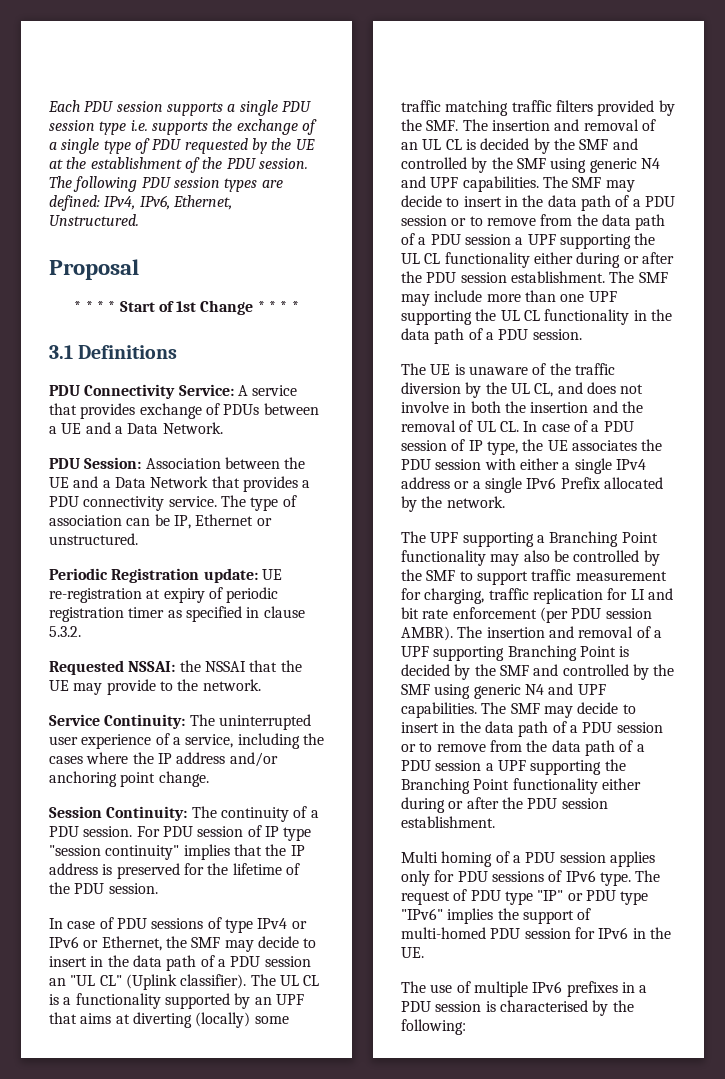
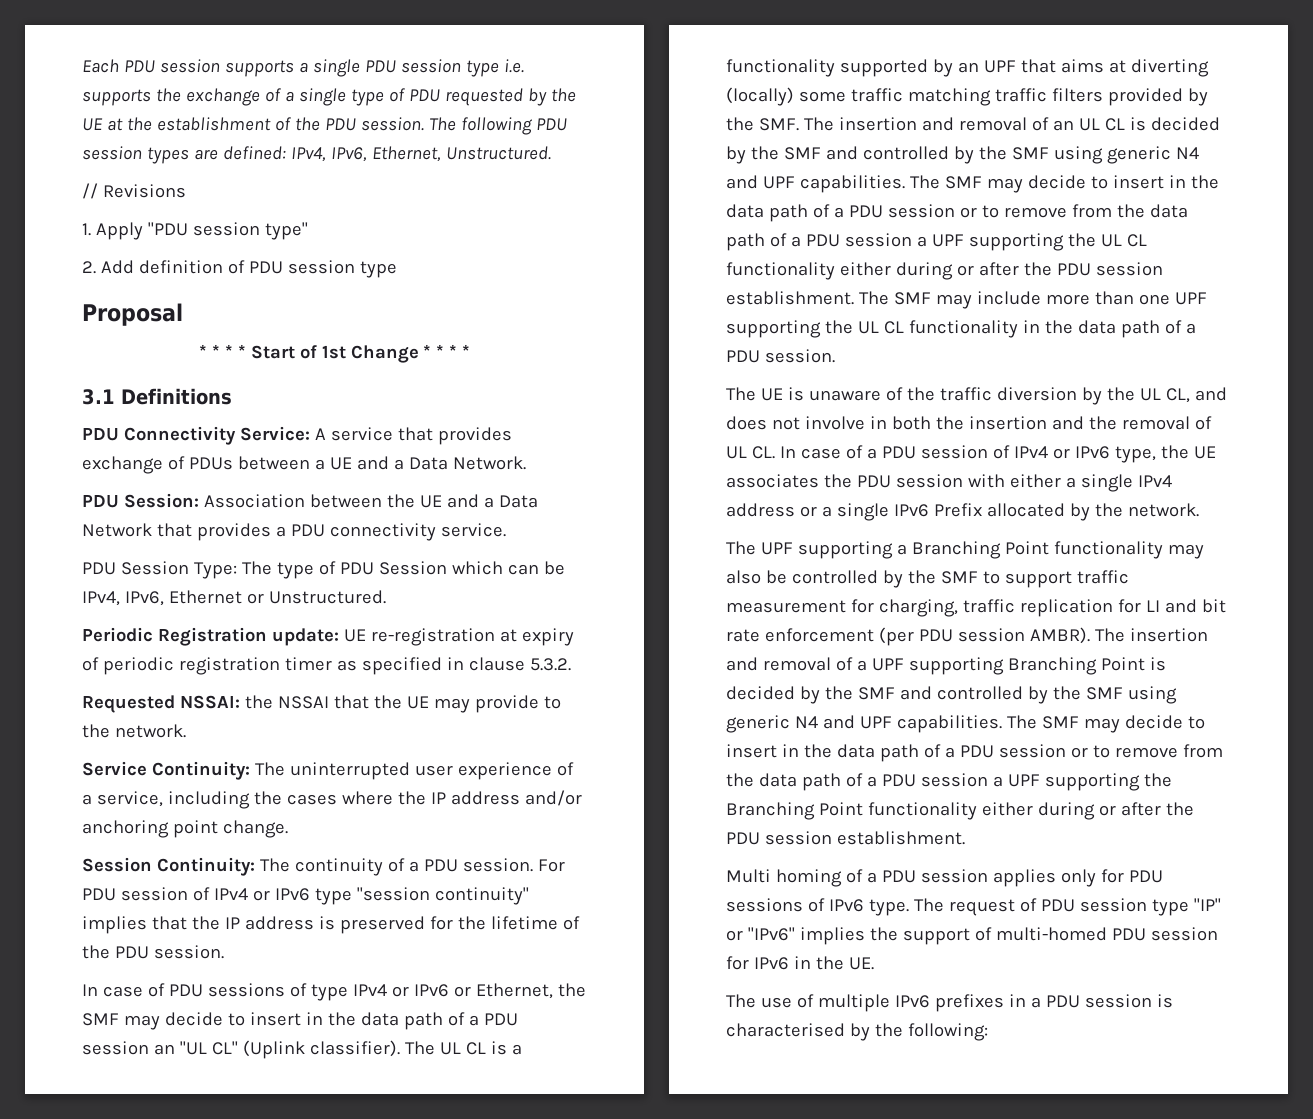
(139, 220) none -> [82,183,186,199] [82,222,308,240] [82,260,397,278] // // Revisions // 1. Apply "PDU session type" // 2. Add definition of PDU session type
[220,495,297,511] [49,514,191,529] The type of association can be IP, -> [82,561,565,579] [82,591,164,606] // PDU Session Type: The type of PDU Session which can be IPv4, IPv6,
[49,533,138,545] unstructured. -> [268,590,386,604] Unstructured.
[264,826,279,837] IP -> [213,888,310,901] IPv4 or IPv6
[468,440,483,451] IP -> [1013,446,1110,459] IPv4 or IPv6
(501, 895) none -> [1079,898,1147,912] session
[585,890,649,905] PDU type -> (743, 935) none

